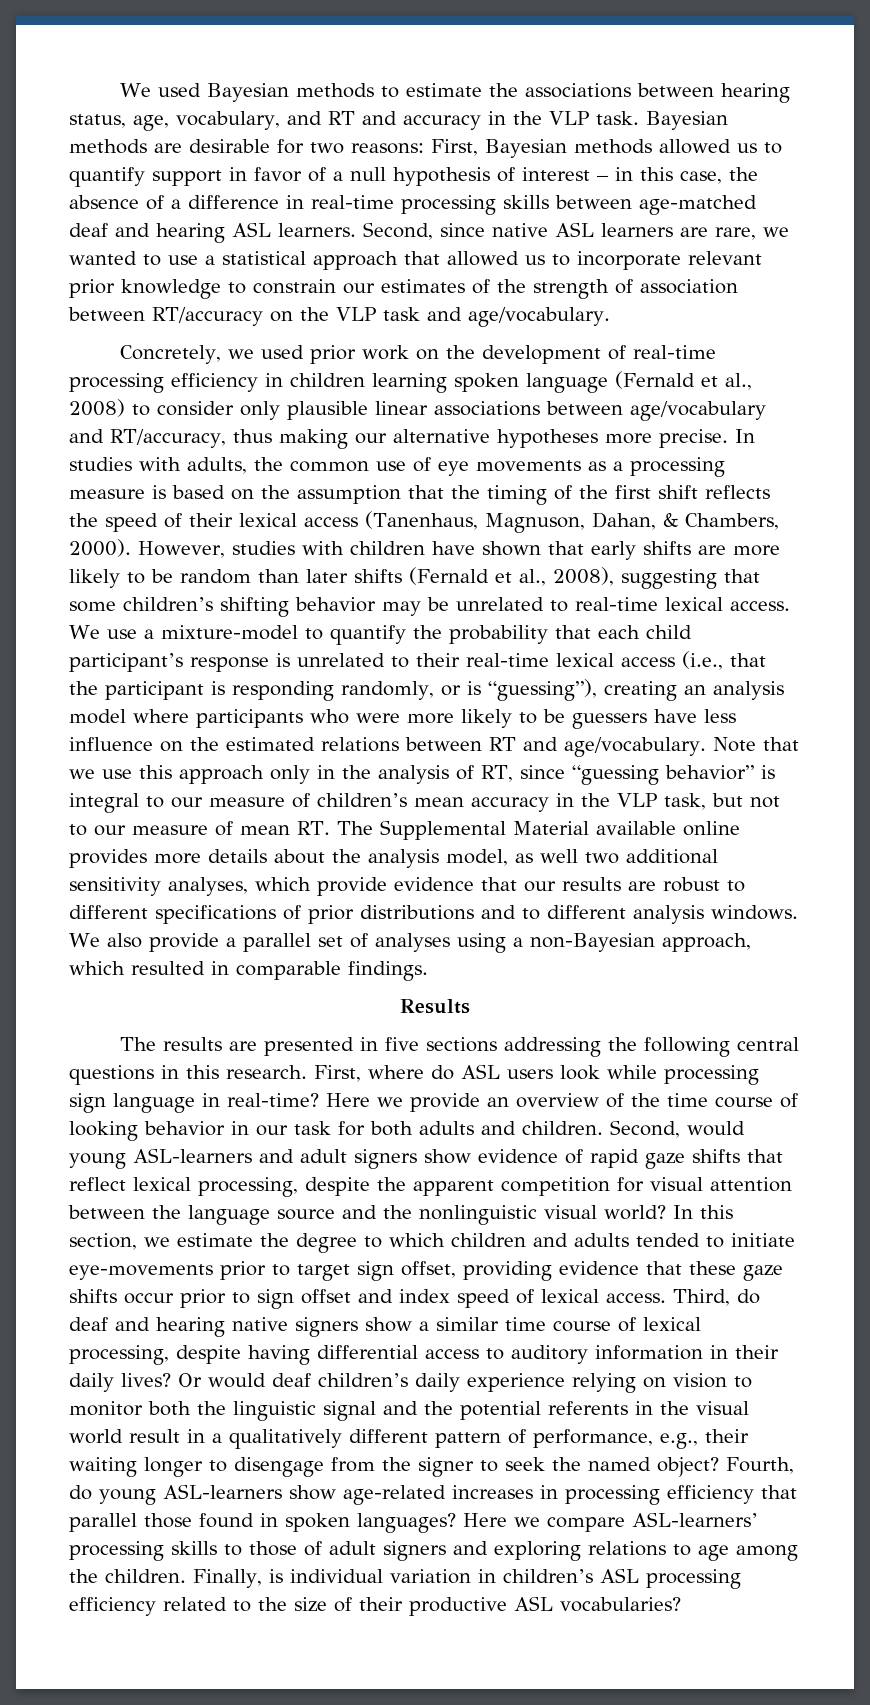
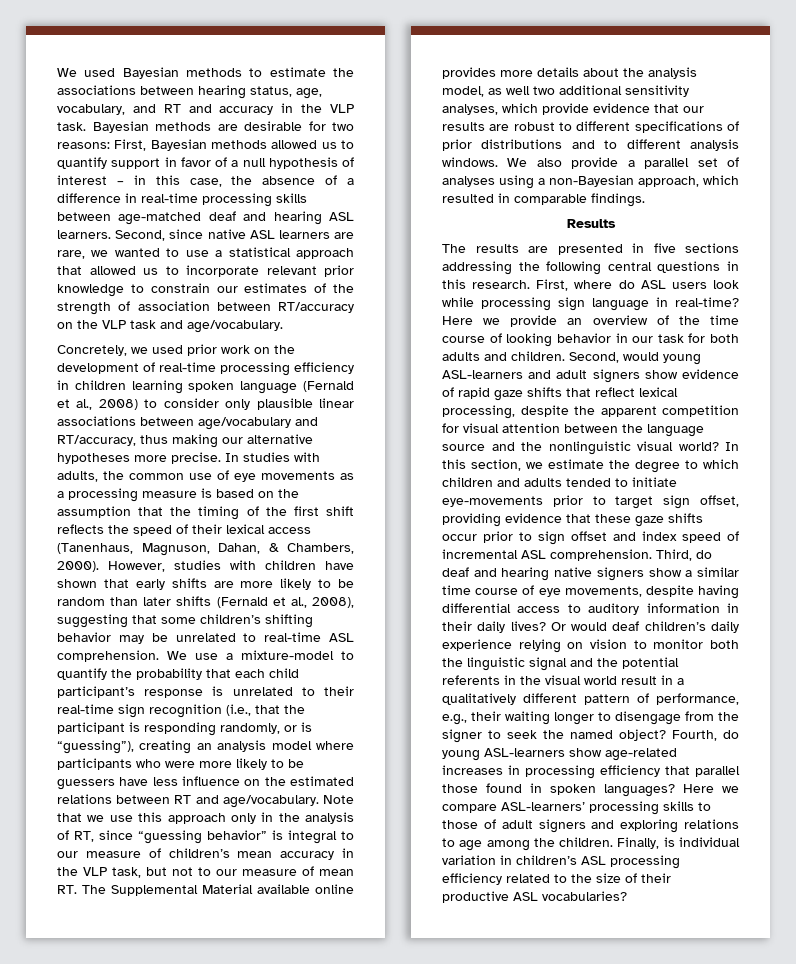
[665,597,790,611] lexical access. -> [329,633,354,642] [57,650,159,662] ASL comprehension.
[556,653,675,667] lexical access -> [118,704,222,718] sign recognition
[541,1289,666,1303] lexical access. -> [442,549,652,561] incremental ASL comprehension.
[643,1317,701,1331] [69,1345,169,1365] lexical processing, -> [538,586,642,597] eye movements,

